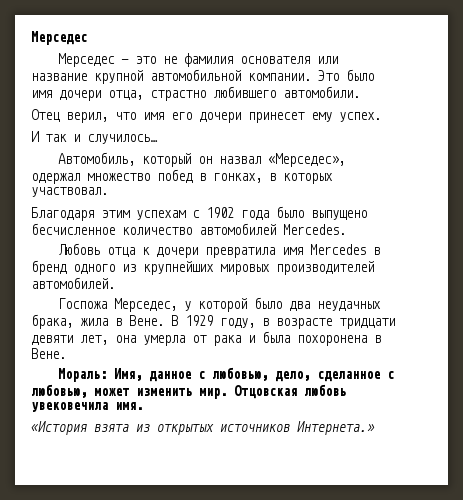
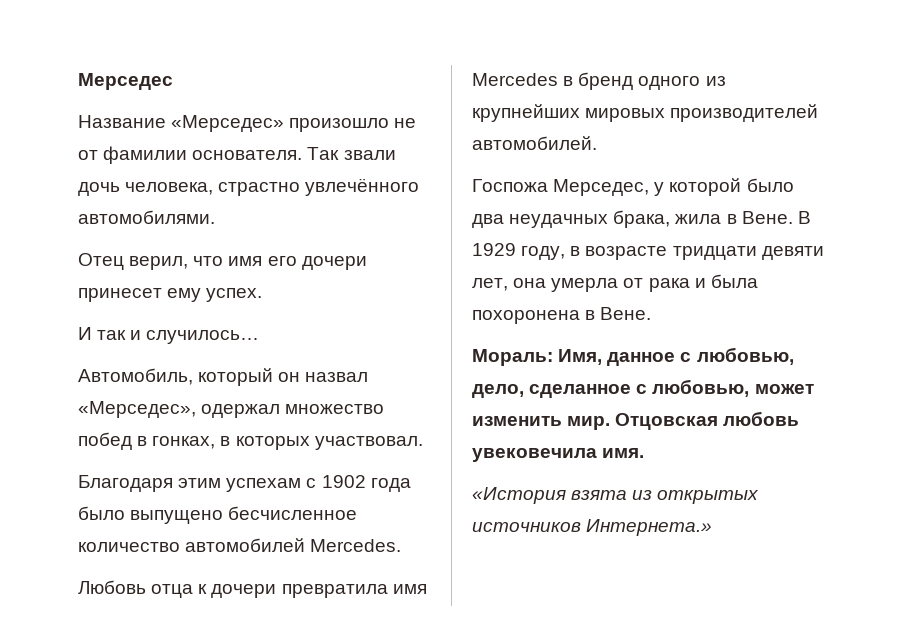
[57,53,338,67] [31,69,374,84] [31,86,360,101] Мерседес — это не фамилия основателя или название крупной автомобильной компании. Это было имя дочери отца, страстно любившего автомобили. -> [78,115,417,132] [78,146,396,164] [78,178,420,196] [78,210,215,224] Название «Мерседес» произошло не от фамилии основателя. Так звали дочь человека, страстно увлечённого автомобилями.

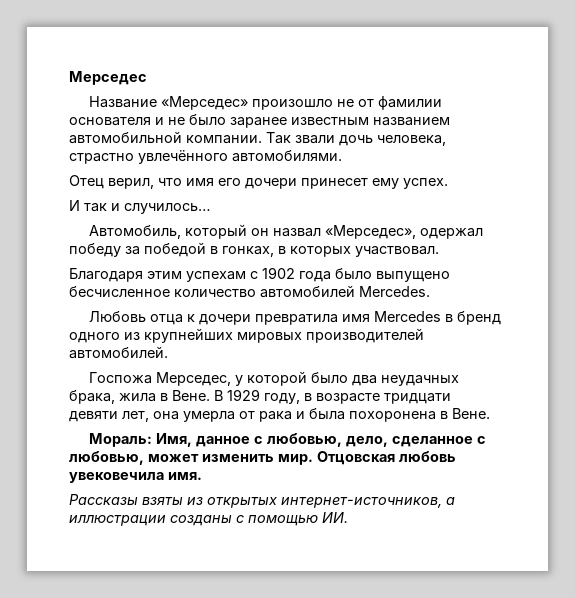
[192,150,303,160] основателя. -> [69,114,450,128] [69,131,262,144] основателя и не было заранее известным названием автомобильной компании.
[285,404,385,414] [78,432,132,450] множество побед -> [69,242,206,257] победу за победой
[472,487,760,504] [472,519,713,536] «История взята из открытых источников Интернета.» -> [69,494,455,508] [69,512,348,526] Рассказы взяты из открытых интернет-источников, а иллюстрации созданы с помощью ИИ.

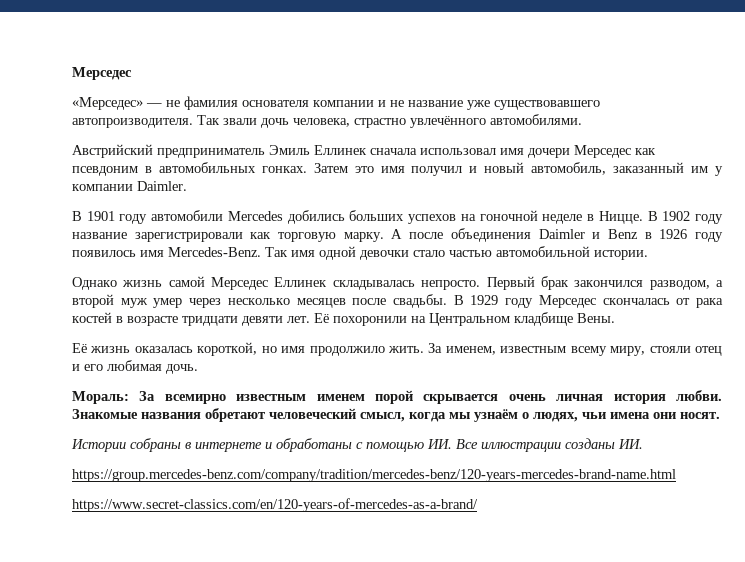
[88,96,442,110] [69,114,450,128] [69,131,262,144] Название «Мерседес» произошло не от фамилии основателя и не было заранее известным названием автомобильной компании. -> [72,96,600,110] [72,118,193,128] «Мерседес» — не фамилия основателя компании и не название уже существовавшего автопроизводителя.
[69,175,448,189] [69,200,211,214] [88,224,483,239] [69,242,439,257] [69,267,450,282] [69,285,430,298] [88,311,501,325] [69,328,424,343] [69,346,168,359] [88,371,459,386] [69,389,451,404] [69,408,490,422] [88,433,486,447] [69,451,456,465] [69,472,202,483] [69,494,455,508] [69,512,348,526] Отец верил, что имя его дочери принесет ему успех. // И так и случилось… // Автомобиль, который он назвал «Мерседес», одержал победу за победой в гонках, в которых участвовал. // Благодаря этим успехам с 1902 года было выпущено бесчисленное количество автомобилей Mercedes. // Любовь отца к дочери превратила имя Mercedes в бренд одного из крупнейших мировых производителей автомобилей. // Госпожа Мерседес, у которой было два неудачных брака, жила в Вене. В 1929 году, в возрасте тридцати девяти лет, она умерла от рака и была похоронена в Вене. // Мораль: Имя, данное с любовью, дело, сделанное с любовью, может изменить мир. Отцовская любовь увековечила имя. // Рассказы взяты из открытых интернет-источников, а иллюстрации созданы с помощью ИИ. -> [72,144,656,158] [72,162,723,176] [72,181,187,191] [72,210,724,224] [72,228,724,242] [72,246,648,260] [72,276,723,290] [72,294,723,308] [72,312,615,326] [72,342,723,356] [72,360,198,374] [72,390,722,404] [72,408,720,422] [71,438,643,452] [72,469,676,482] [72,498,478,512] Австрийский предприниматель Эмиль Еллинек сначала использовал имя дочери Мерседес как псевдоним в автомобильных гонках. Затем это имя получил и новый автомобиль, заказанный им у компании Daimler. // В 1901 году автомобили Mercedes добились больших успехов на гоночной неделе в Ницце. В 1902 году название зарегистрировали как торговую марку. А после объединения Daimler и Benz в 1926 году появилось имя Mercedes-Benz. Так имя одной девочки стало частью автомобильной истории. // Однако жизнь самой Мерседес Еллинек складывалась непросто. Первый брак закончился разводом, а второй муж умер через несколько месяцев после свадьбы. В 1929 году Мерседес скончалась от рака костей в возрасте тридцати девяти лет. Её похоронили на Центральном кладбище Вены. // Её жизнь оказалась короткой, но имя продолжило жить. За именем, известным всему миру, стояли отец и его любимая дочь. // Мораль: За всемирно известным именем порой скрывается очень личная история любви. Знакомые названия обретают человеческий смысл, когда мы узнаём о людях, чьи имена они носят. // Истории собраны в интернете и обработаны с помощью ИИ. Все иллюстрации созданы ИИ. // https://group.mercedes-benz.com/company/tradition/mercedes-benz/120-years-mercedes-brand-name.html // https://www.secret-classics.com/en/120-years-of-mercedes-as-a-brand/

